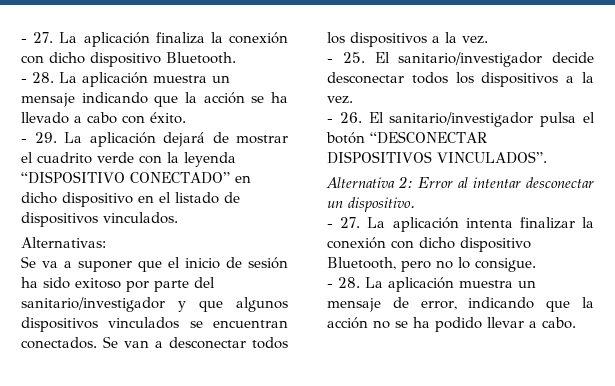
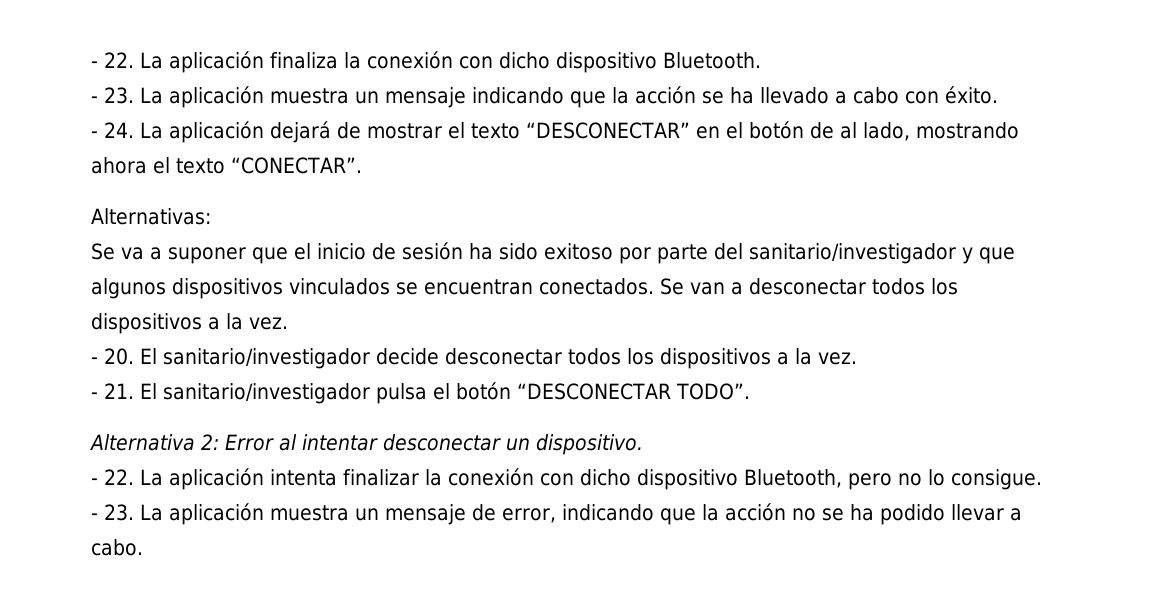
[21,32,54,43] - 27. -> [91,52,134,68] - 22.
[32,72,54,83] 28. -> [104,87,134,104] 23.
[34,132,57,143] 29. -> [104,122,134,138] 24.
[37,152,236,167] [21,171,251,184] [21,192,240,207] [21,212,178,227] cuadrito verde con la leyenda “DISPOSITIVO CONECTADO” en dicho dispositivo en el listado de dispositivos vinculados. -> [471,121,1019,141] [91,157,362,174] texto “DESCONECTAR” en el botón de al lado, mostrando ahora el texto “CONECTAR”.
[342,52,365,63] 25. -> [104,348,134,365] 20.
[339,112,362,123] 26. -> [104,383,134,399] 21.
[327,151,547,164] DISPOSITIVOS VINCULADOS”. -> [675,383,750,400] TODO”.
[340,217,361,228] 27. -> [104,469,134,485] 22.
[338,277,360,288] 28. -> [104,504,134,521] 23.

